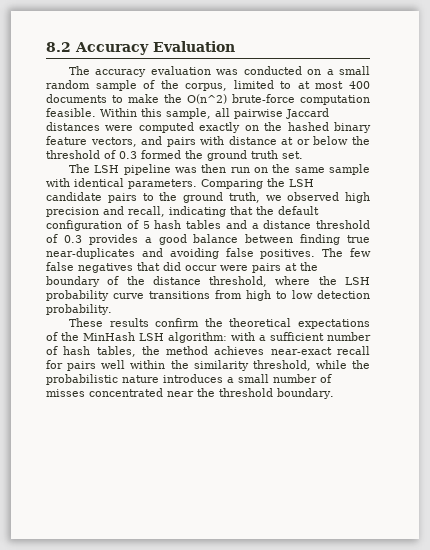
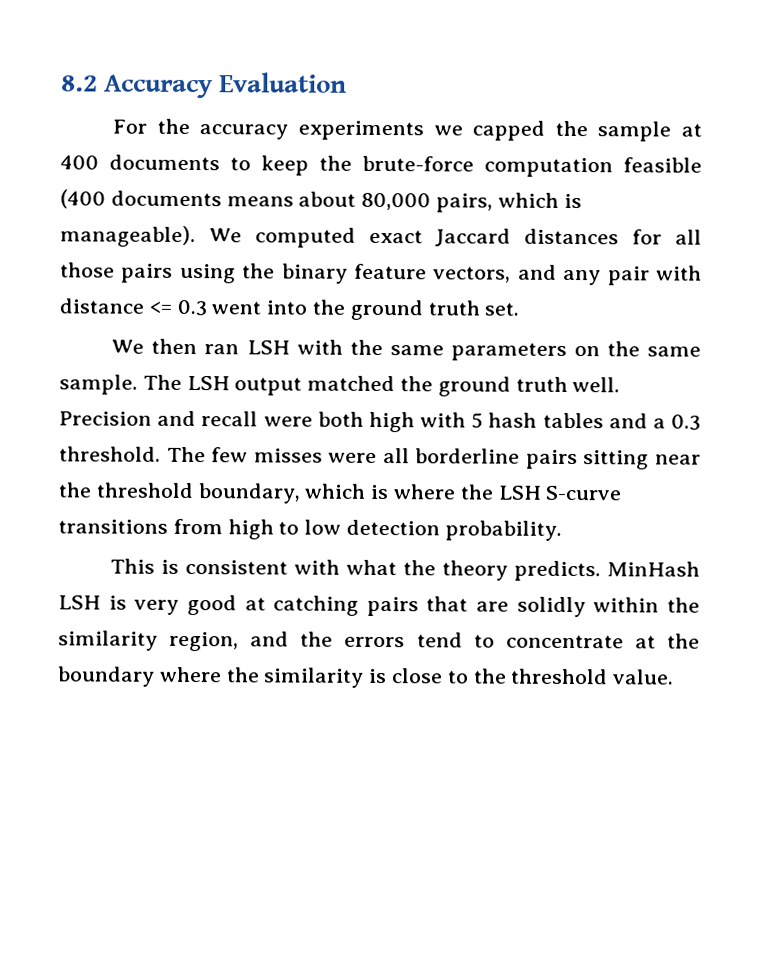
[69,66,370,77] [46,80,370,91] [46,94,370,105] [46,108,329,119] [46,122,371,133] [46,136,370,147] [46,150,303,161] [69,164,371,175] [46,178,314,189] [46,192,370,203] [46,206,319,217] [46,220,139,231] The accuracy evaluation was conducted on a small random sample of the corpus, limited to at most 400 documents to make the O(n^2) brute-force computation feasible. Within this sample, all pairwise Jaccard distances were computed exactly on the hashed binary feature vectors, and pairs with distance at or below the threshold of 0.3 formed the ground truth set. // The LSH pipeline was then run on the same sample with identical parameters. Comparing the LSH candidate pairs to the ground truth, we observed high precision and recall, indicating that the default configuration of -> [112,118,702,142] [60,154,702,178] [60,189,582,213] [60,225,702,248] [60,262,702,286] [59,298,520,321] [111,338,701,361] [59,374,621,397] [59,410,467,433] For the accuracy experiments we capped the sample at 400 documents to keep the brute-force computation feasible (400 documents means about 80,000 pairs, which is manageable). We computed exact Jaccard distances for all those pairs using the binary feature vectors, and any pair with distance <= 0.3 went into the ground truth set. // We then ran LSH with the same parameters on the same sample. The LSH output matched the ground truth well. Precision and recall were both high with
[263,220,370,229] [46,234,370,245] [46,248,371,259] [46,262,318,273] [46,276,268,287] distance threshold of 0.3 provides a good balance between finding true near-duplicates and avoiding false positives. The few false negatives that did occur were pairs at the boundary of the distance threshold, -> [671,414,701,431] [59,446,701,470] [58,482,390,504] 0.3 threshold. The few misses were all borderline pairs sitting near the threshold boundary, which is
[46,290,144,301] probability curve -> [545,485,623,501] S-curve
[69,318,370,329] [46,332,371,343] [46,346,370,357] [46,360,370,371] [46,374,332,385] [46,388,334,399] These results confirm the theoretical expectations of the MinHash LSH algorithm: with a sufficient number of hash tables, the method achieves near-exact recall for pairs well within the similarity threshold, while the probabilistic nature introduces a small number of misses concentrated near the threshold boundary. -> [110,558,700,582] [58,594,700,618] [58,630,700,652] [57,666,675,688] This is consistent with what the theory predicts. MinHash LSH is very good at catching pairs that are solidly within the similarity region, and the errors tend to concentrate at the boundary where the similarity is close to the threshold value.

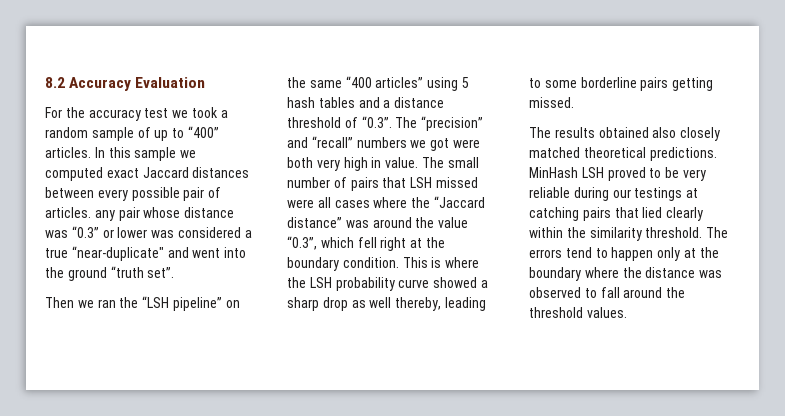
[298,120,702,142] [60,154,702,178] [60,189,582,213] [60,225,702,248] [60,262,702,286] [59,298,520,321] [111,338,701,361] [59,374,621,397] [59,410,467,433] experiments we capped the sample at 400 documents to keep the brute-force computation feasible (400 documents means about 80,000 pairs, which is manageable). We computed exact Jaccard distances for all those pairs using the binary feature vectors, and any pair with distance <= 0.3 went into the ground truth set. // We then ran LSH with the same parameters on the same sample. The LSH output matched the ground truth well. Precision and recall were both high with -> [144,107,228,118] [45,126,219,141] [45,147,197,161] [45,167,250,181] [45,187,222,201] [45,207,235,221] [45,226,252,238] [45,246,247,261] [45,266,175,281] [45,296,240,311] [287,76,459,91] test we took a random sample of up to “400” articles. In this sample we computed exact Jaccard distances between every possible pair of articles. any pair whose distance was “0.3” or lower was considered a true “near-duplicate" and went into the ground “truth set”. // Then we ran the “LSH pipeline” on the same “400 articles” using
[671,414,701,431] [59,446,701,470] [58,482,623,504] [58,518,562,541] [110,558,700,582] [58,594,237,616] 0.3 threshold. The few misses were all borderline pairs sitting near the threshold boundary, which is where the LSH S-curve transitions from high to low detection probability. // This is consistent with what the theory predicts. MinHash LSH is very good -> [394,97,445,108] [287,116,484,131] [287,136,480,151] [287,157,479,171] [287,177,478,191] [287,196,485,208] [287,217,469,228] [287,236,445,251] [287,257,480,271] [287,277,488,291] [287,297,486,311] [529,77,714,91] [529,97,574,108] [529,127,721,141] [529,147,717,161] [529,167,706,181] [529,187,683,201] distance threshold of “0.3”. The “precision” and “recall” numbers we got were both very high in value. The small number of pairs that LSH missed were all cases where the “Jaccard distance” was around the value “0.3”, which fell right at the boundary condition. This is where the LSH probability curve showed a sharp drop as well thereby, leading to some borderline pairs getting missed. // The results obtained also closely matched theoretical predictions. MinHash LSH proved to be very reliable during our testings
[476,596,586,618] are solidly -> [642,207,704,221] lied clearly
[169,631,334,652] region, and the -> [645,227,729,238] threshold. The
[505,634,624,649] concentrate -> [611,247,681,261] happen only
[263,667,675,688] similarity is close to the threshold value. -> [645,267,723,278] [529,287,686,298] [529,307,627,318] distance was observed to fall around the threshold values.

